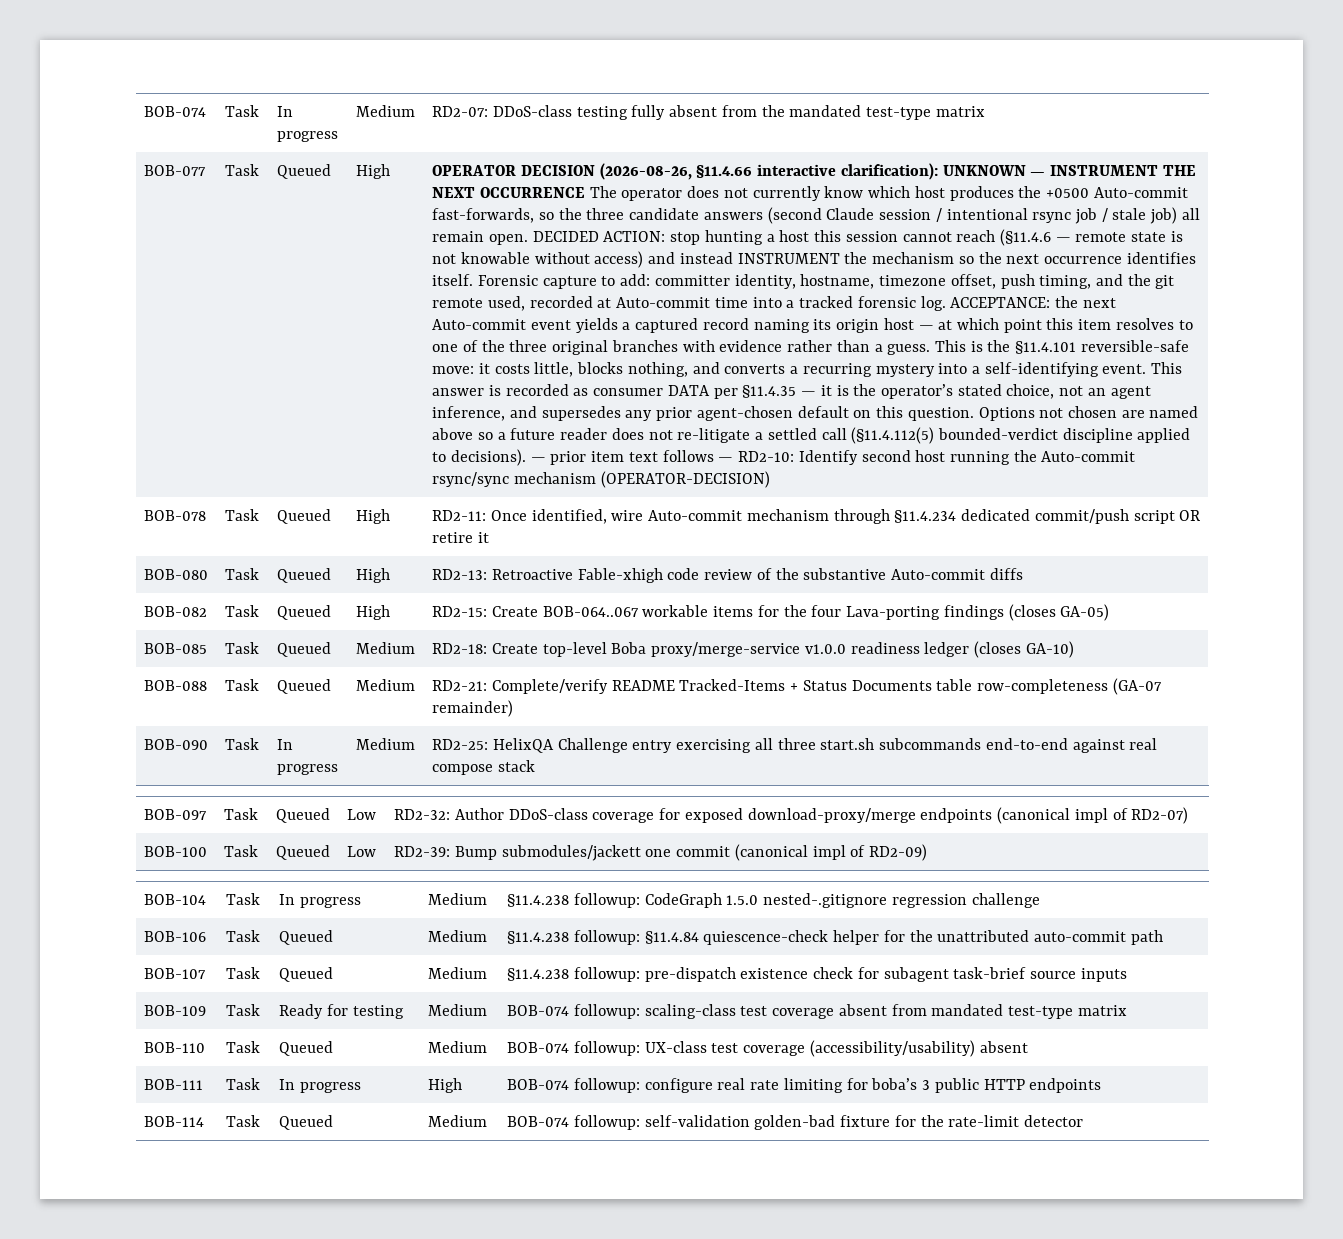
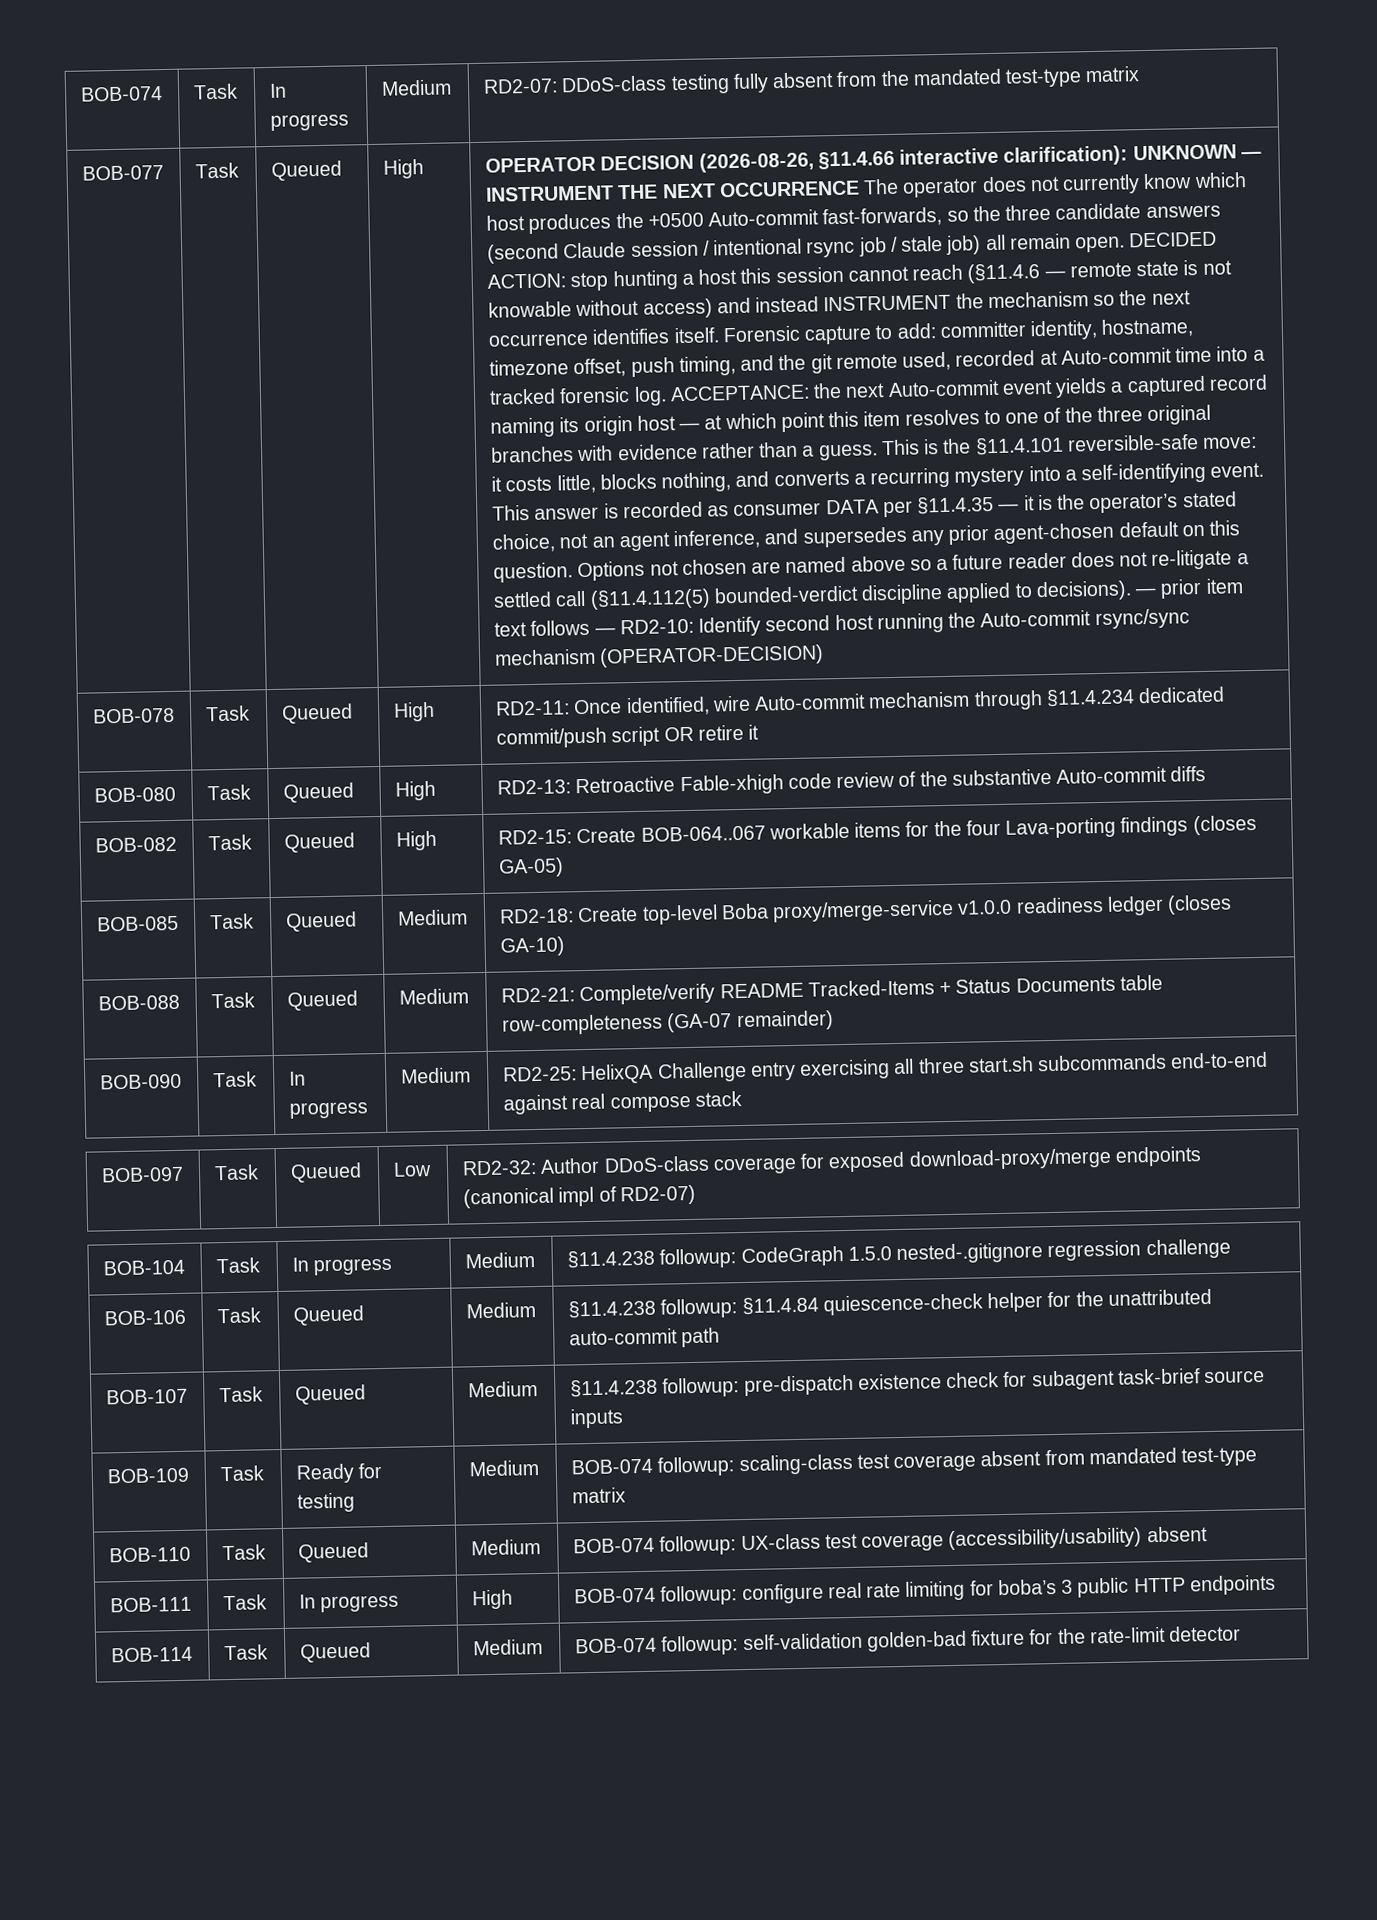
[144,846,208,857] [224,845,259,857] [276,845,331,860] [347,846,377,857] [394,844,928,861] // BOB-100 | Task | Queued | Low | RD2-39: Bump submodules/jackett one commit (canonical impl of RD2-09) -> (696, 1195) none

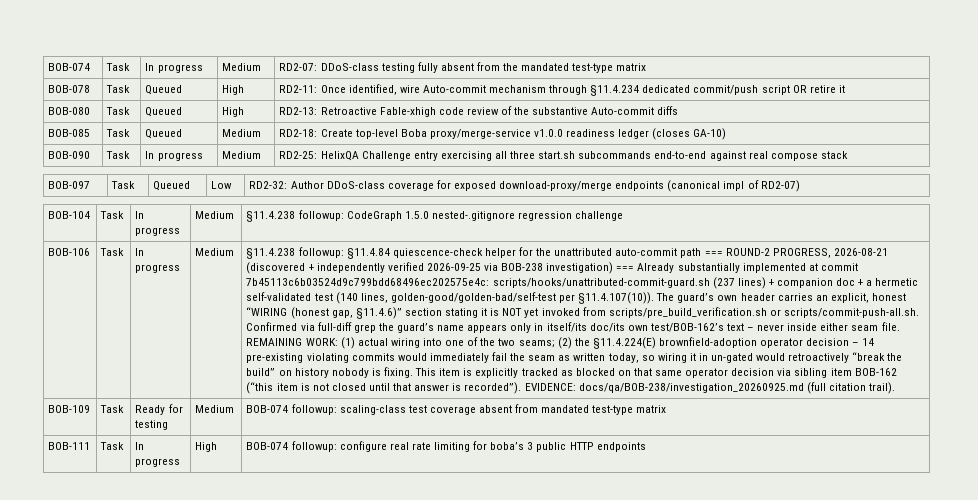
[81,165,164,181] [194,162,239,179] [270,160,342,181] [382,158,424,179] [484,144,1262,173] [485,172,1247,202] [485,203,1221,234] [486,231,1218,264] [486,259,1232,292] [487,289,1191,319] [487,318,1195,347] [488,346,1265,378] [488,374,1268,406] [489,404,1212,438] [490,434,1258,463] [490,462,1265,494] [491,491,1237,521] [491,520,1241,553] [492,549,1249,583] [492,578,1243,610] [493,608,1190,637] [493,644,825,668] // BOB-077 | Task | Queued | High | OPERATOR DECISION (2026-08-26, §11.4.66 interactive clarification): UNKNOWN — INSTRUMENT THE NEXT OCCURRENCE The operator does not currently know which host produces the +0500 Auto-commit fast-forwards, so the three candidate answers (second Claude session / intentional rsync job / stale job) all remain open. DECIDED ACTION: stop hunting a host this session cannot reach (§11.4.6 — remote state is not knowable without access) and instead INSTRUMENT the mechanism so the next occurrence identifies itself. Forensic capture to add: committer identity, hostname, timezone offset, push timing, and the git remote used, recorded at Auto-commit time into a tracked forensic log. ACCEPTANCE: the next Auto-commit event yields a captured record naming its origin host — at which point this item resolves to one of the three original branches with evidence rather than a guess. This is the §11.4.101 reversible-safe move: it costs little, blocks nothing, and converts a recurring mystery into a self-identifying event. This answer is recorded as consumer DATA per §11.4.35 — it is the operator’s stated choice, not an agent inference, and supersedes any prior agent-chosen default on this question. Options not chosen are named above so a future reader does not re-litigate a settled call (§11.4.112(5) bounded-verdict discipline applied to decisions). — prior item text follows — RD2-10: Identify second host running the Auto-commit rsync/sync mechanism (OPERATOR-DECISION) -> (647, 67) none
[94,836,177,853] [207,834,252,851] [283,832,355,853] [395,830,437,851] [497,814,1257,845] [498,857,564,878] // BOB-082 | Task | Queued | High | RD2-15: Create BOB-064..067 workable items for the four Lava-porting findings (closes GA-05) -> (679, 110) none
[97,994,180,1011] [210,992,255,1009] [286,990,358,1011] [398,988,469,1005] [500,974,1163,1006] [501,1010,834,1036] // BOB-088 | Task | Queued | Medium | RD2-21: Complete/verify README Tracked-Items + Status Documents table row-completeness (GA-07 remainder) -> (727, 134) none
[292,1305,364,1326] Queued -> [135,248,145,256] [135,264,181,273] In progress
[105,1388,188,1405] [218,1386,263,1403] [294,1384,366,1405] [467,1381,538,1398] [569,1368,1266,1398] [569,1408,624,1429] // BOB-107 | Task | Queued | Medium | §11.4.238 followup: pre-dispatch existence check for subagent task-brief source inputs -> [704,248,888,258] [246,262,858,274] [246,277,919,289] [246,292,906,304] [246,307,919,319] [246,322,900,333] [246,337,875,349] [246,352,903,363] [246,367,897,378] [246,382,895,394] === ROUND-2 PROGRESS, 2026-08-21 (discovered + independently verified 2026-09-25 via BOB-238 investigation) === Already substantially implemented at commit 7b45113c6b03524d9c799bdd68496ec202575e4c: scripts/hooks/unattributed-commit-guard.sh (237 lines) + companion doc + a hermetic self-validated test (140 lines, golden-good/golden-bad/self-test per §11.4.107(10)). The guard’s own header carries an explicit, honest “WIRING (honest gap, §11.4.6)” section stating it is NOT yet invoked from scripts/pre_build_verification.sh or scripts/commit-push-all.sh. Confirmed via full-diff grep the guard’s name appears only in itself/its doc/its own test/BOB-162’s text – never inside either seam file. REMAINING WORK: (1) actual wiring into one of the two seams; (2) the §11.4.224(E) brownfield-adoption operator decision – 14 pre-existing violating commits would immediately fail the seam as written today, so wiring it in un-gated would retroactively “break the build” on history nobody is fixing. This item is explicitly tracked as blocked on that same operator decision via sibling item BOB-162 (“this item is not closed until that answer is recorded”). EVIDENCE: docs/qa/BOB-238/investigation_20260925.md (full citation trail).
[108,1546,191,1563] [221,1544,266,1561] [297,1542,369,1563] [470,1538,541,1556] [572,1526,1208,1556] // BOB-110 | Task | Queued | Medium | BOB-074 followup: UX-class test coverage (accessibility/usability) absent -> (667, 409) none
[110,1646,193,1663] [223,1644,268,1661] [299,1642,371,1663] [472,1638,543,1656] [574,1625,1242,1656] // BOB-114 | Task | Queued | Medium | BOB-074 followup: self-validation golden-bad fixture for the rate-limit detector -> (646, 447) none

